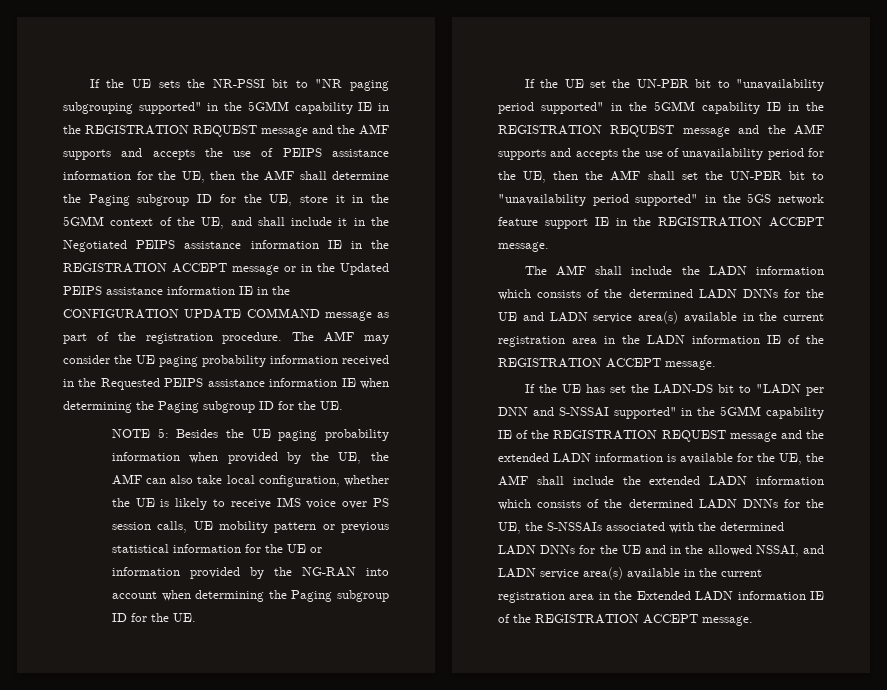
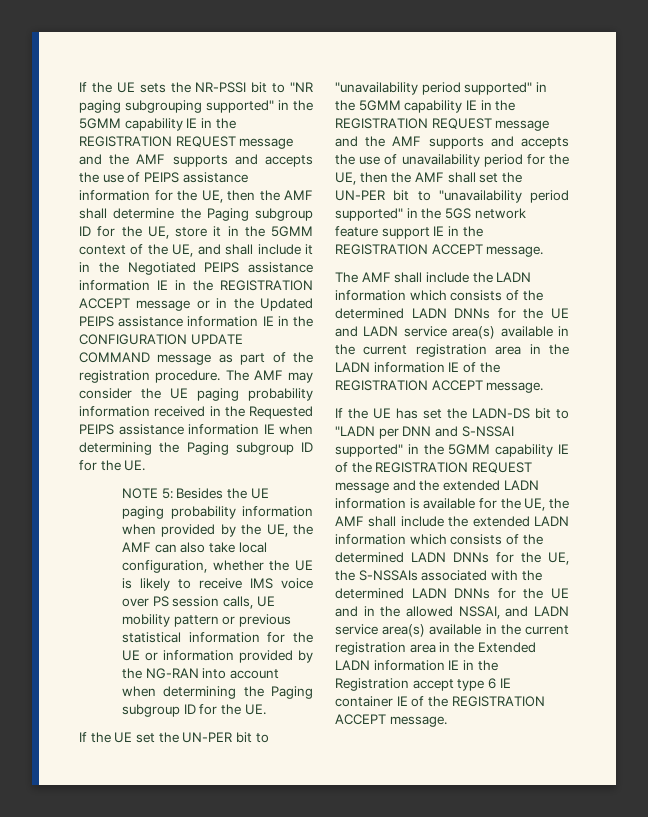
(824, 595) none -> [462,660,498,671] [335,678,511,691] [335,696,408,707] in the Registration accept type 6 IE container IE

